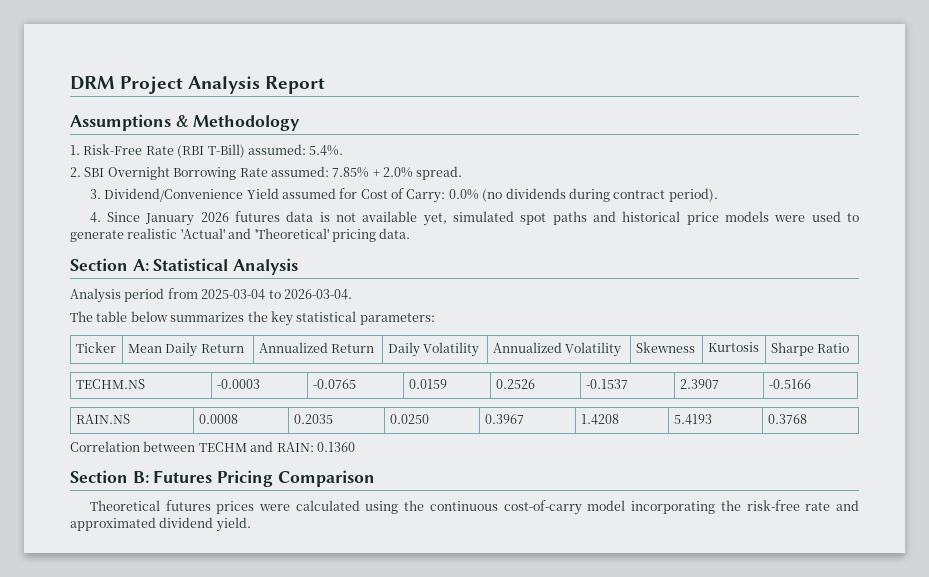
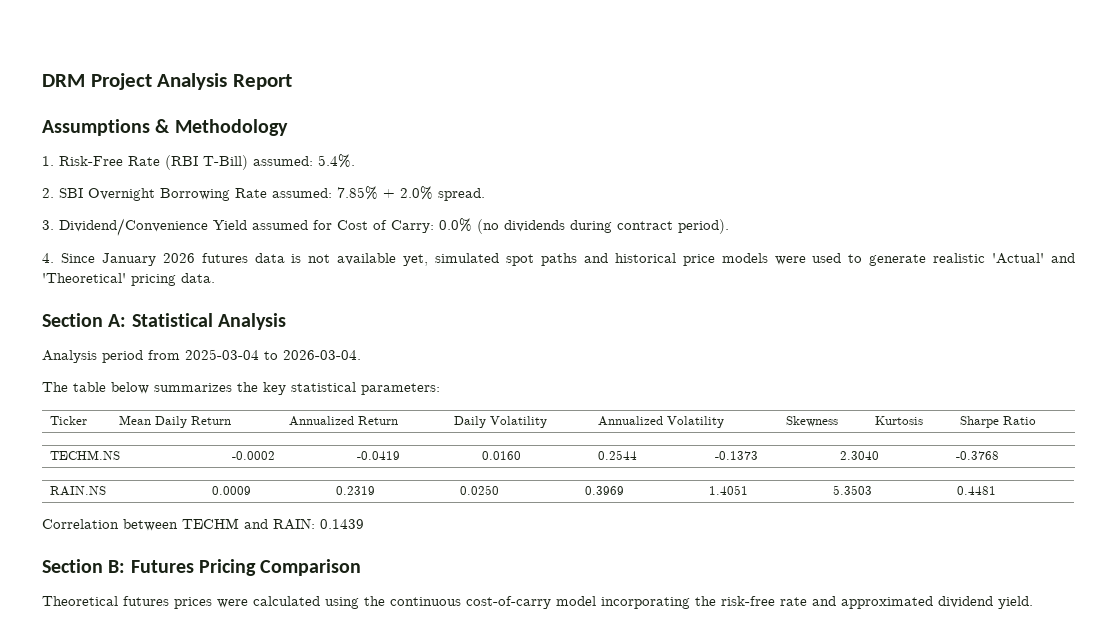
[216,379,260,389] [312,379,356,389] [408,379,447,389] [495,379,535,389] [585,379,628,389] [679,379,719,389] [768,379,811,389] -0.0003 | -0.0765 | 0.0159 | 0.2526 | -0.1537 | 2.3907 | -0.5166 -> [231,451,275,460] [356,451,400,460] [481,451,521,460] [597,450,637,460] [714,451,758,460] [839,451,879,460] [955,451,999,460] -0.0002 | -0.0419 | 0.0160 | 0.2544 | -0.1373 | 2.3040 | -0.3768
[198,414,238,424] [293,414,333,424] 0.0008 | 0.2035 -> [211,486,251,495] [335,486,375,495] 0.0009 | 0.2319
[484,414,524,424] [580,414,619,425] [673,414,712,425] [767,414,807,424] 0.3967 | 1.4208 | 5.4193 | 0.3768 -> [584,486,624,495] [708,485,748,495] [832,485,872,495] [956,486,996,495] 0.3969 | 1.4051 | 5.3503 | 0.4481
[316,442,355,452] 0.1360 -> [320,519,364,529] 0.1439

